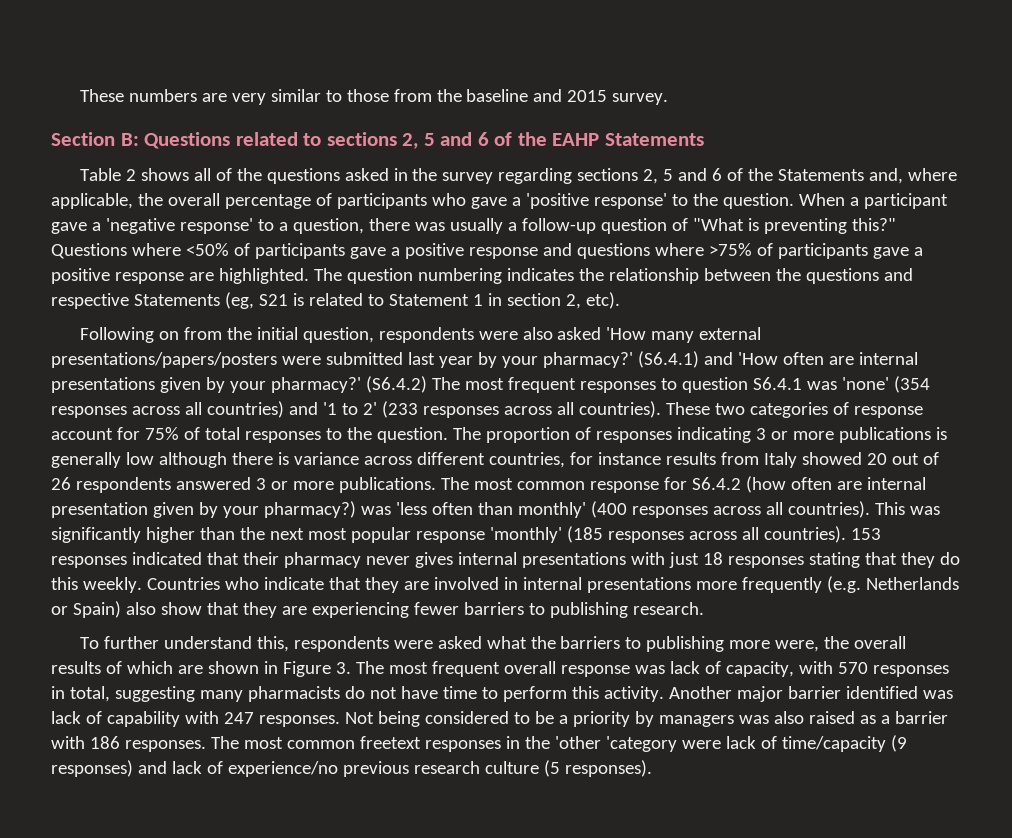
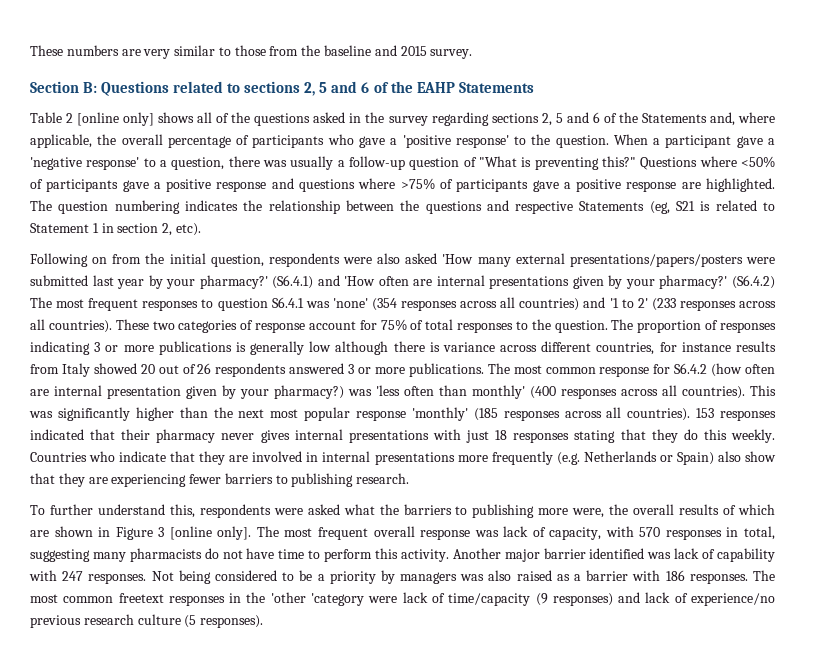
(136, 175) none -> [77,112,155,126] [online only]
[335,662,351,674] 3. -> [158,526,252,540] 3 [online only].

